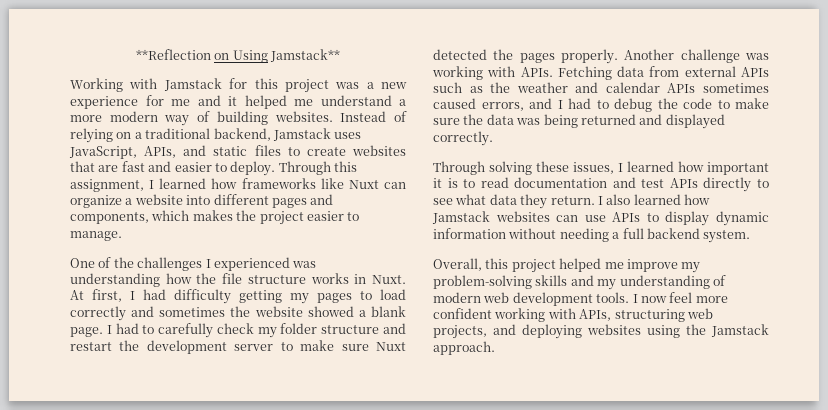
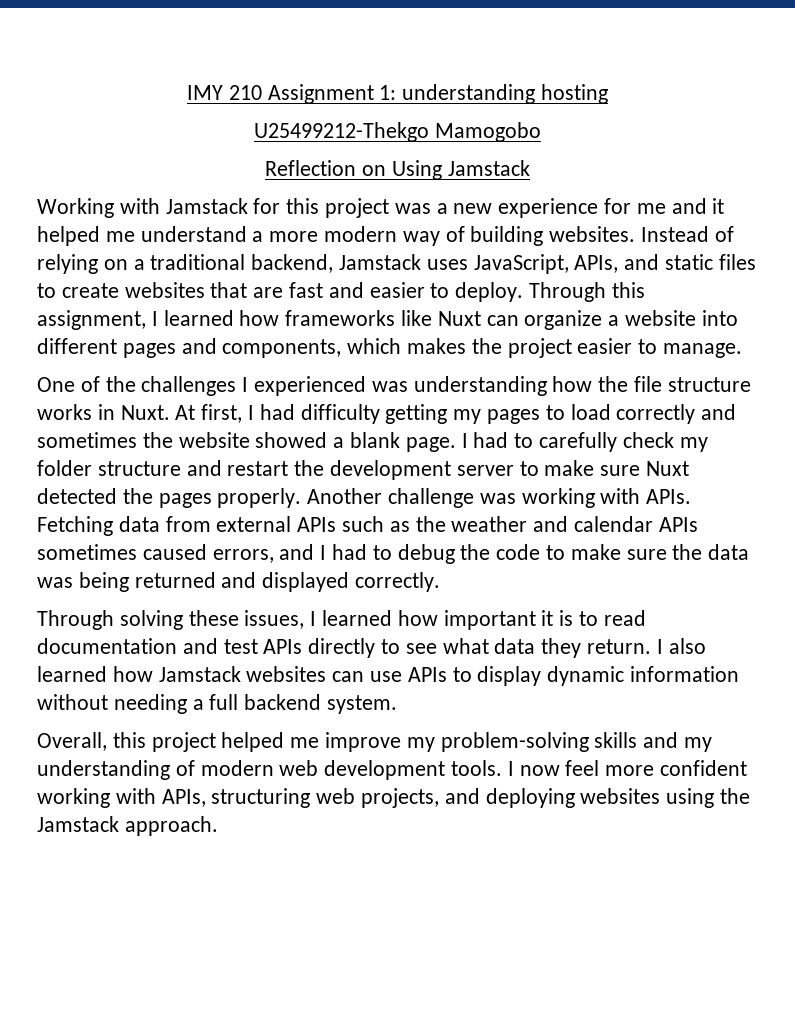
[135,49,211,60] **Reflection -> [186,84,609,104] [254,122,541,142] [265,160,357,176] IMY 210 Assignment 1: understanding hosting // U25499212-Thekgo Mamogobo // Reflection
[270,49,341,62] Jamstack** -> [447,160,530,176] Jamstack

